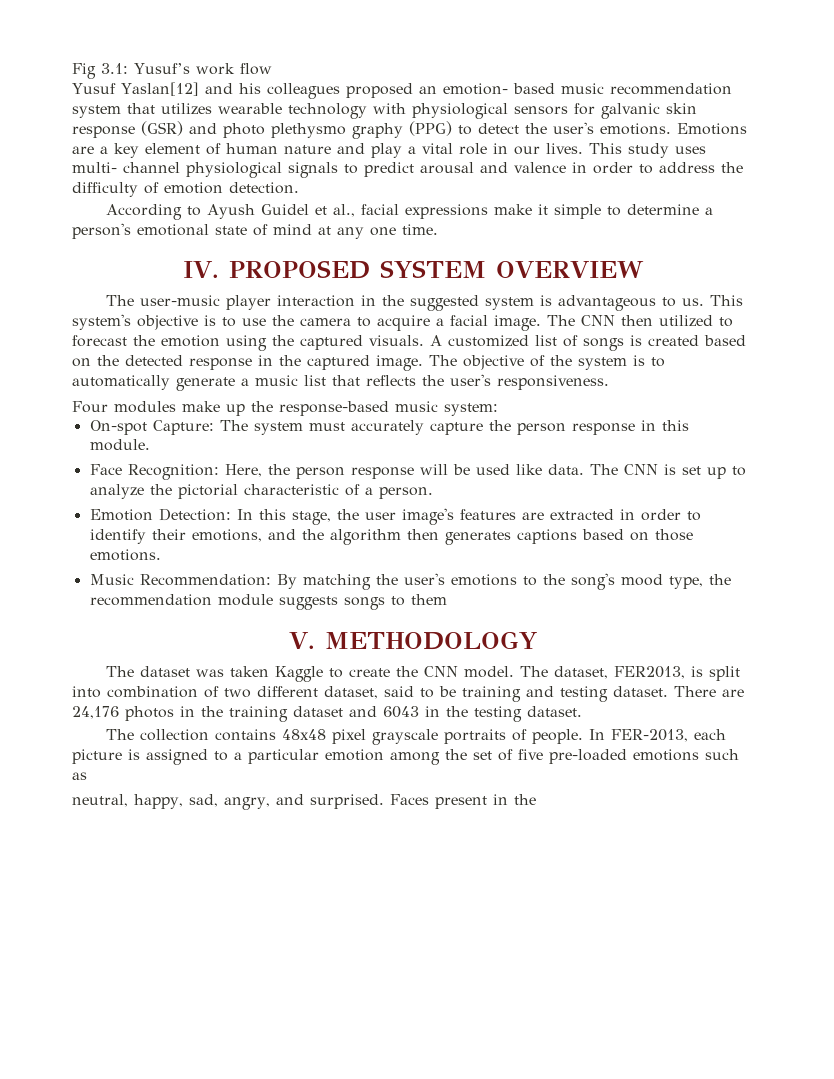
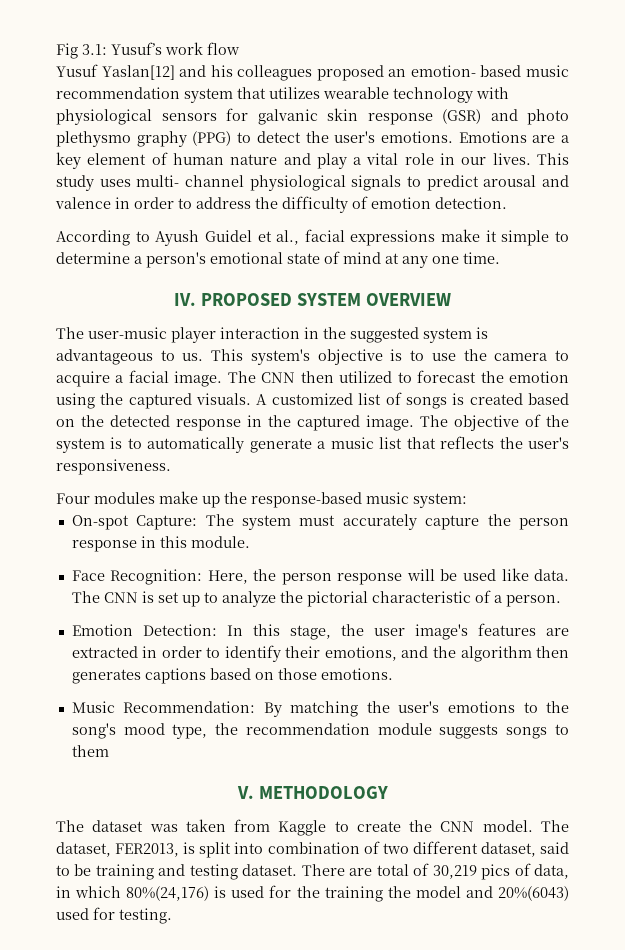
(269, 671) none -> [234,819,271,832] from
[72,706,582,722] [105,729,726,745] [72,749,739,765] [72,772,87,780] [72,794,536,810] 24,176 photos in the training dataset and 6043 in the testing dataset. // The collection contains 48x48 pixel grayscale portraits of people. In FER-2013, each picture is assigned to a particular emotion among the set of five pre-loaded emotions such as // neutral, happy, sad, angry, and surprised. Faces present in the -> [376,863,569,880] [56,885,569,902] [56,907,172,924] total of 30,219 pics of data, in which 80%(24,176) is used for the training the model and 20%(6043) used for testing.

